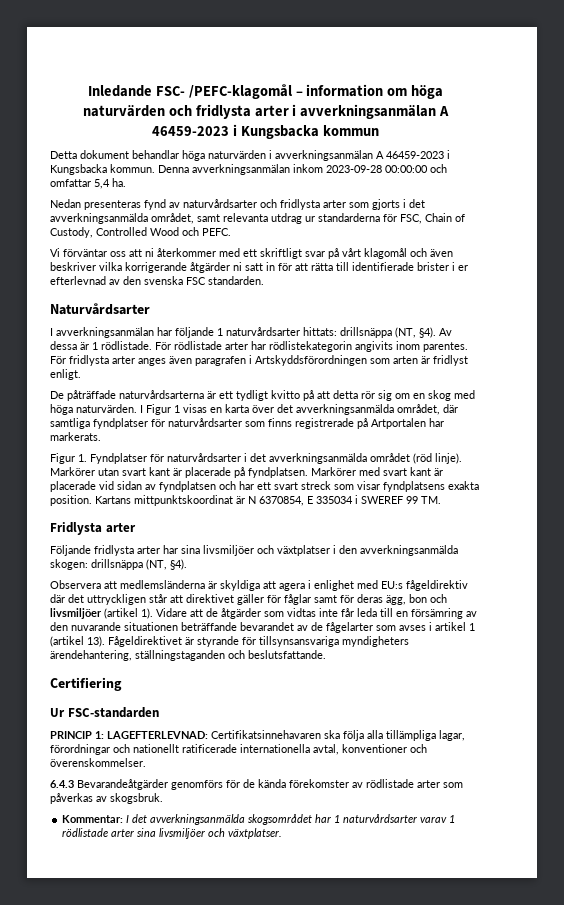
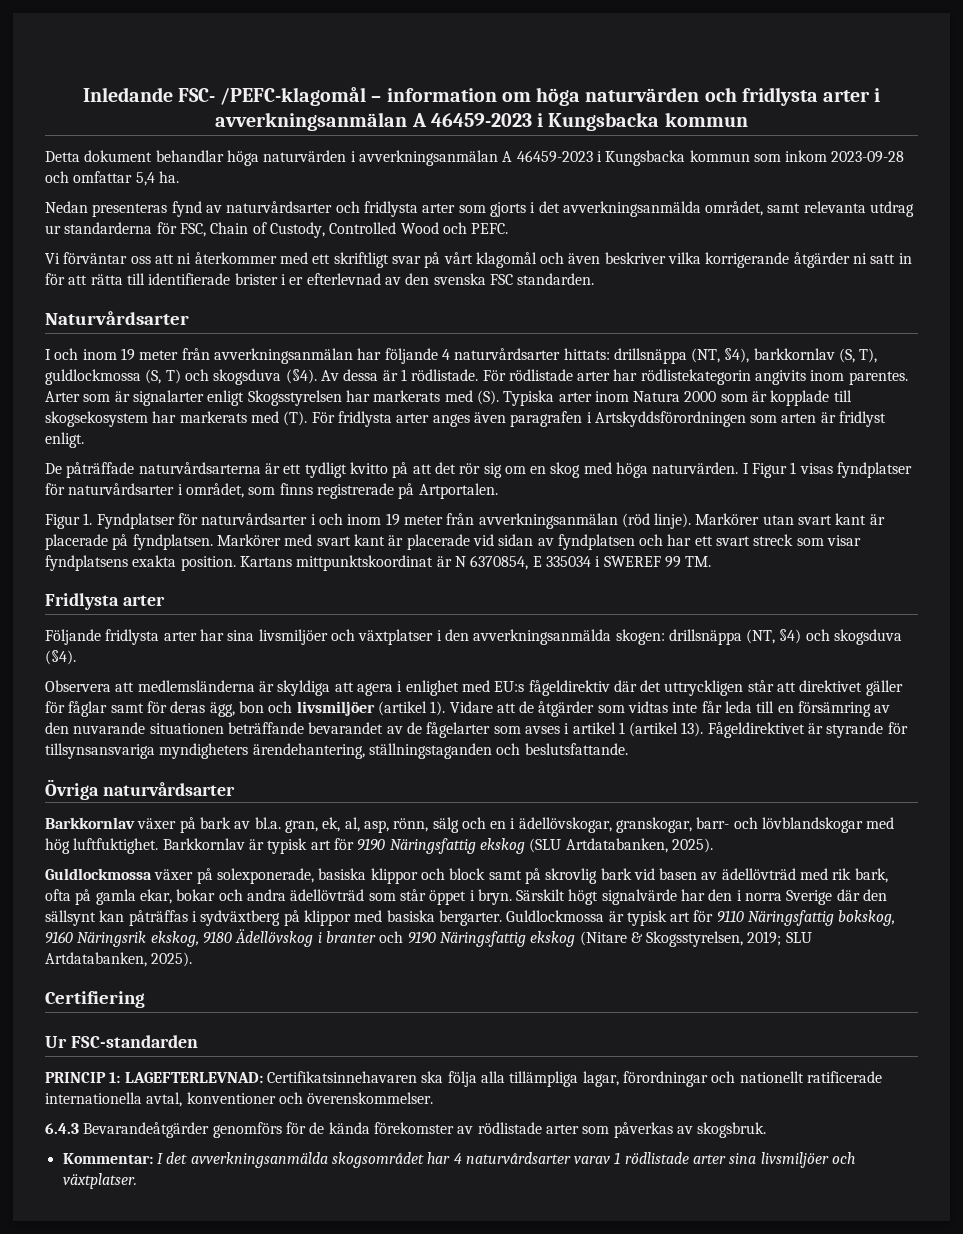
[110,164,290,175] kommun. Denna avverkningsanmälan -> [689,150,781,162] kommun som
[385,165,428,173] 00:00:00 -> (905, 157) none
(53, 332) none -> [54,348,210,361] och inom 19 meter från
[217,328,223,336] 1 -> [441,349,450,360] 4
[419,327,436,338] §4). -> [724,348,878,363] [45,369,317,385] §4), barkkornlav (S, T), guldlockmossa (S, T) och skogsduva (§4).
(468, 347) none -> [45,390,852,406] [45,411,308,427] Arter som är signalarter enligt Skogsstyrelsen har markerats med (S). Typiska arter inom Natura 2000 som är kopplade till skogsekosystem har markerats med (T).
[333,390,358,399] detta -> [434,462,456,474] det
[210,404,458,415] [50,418,90,429] en karta över det avverkningsanmälda området, där samtliga -> (833, 468) none
(242, 422) none -> [177,483,244,498] i området,
[371,418,444,429] [50,432,101,441] Artportalen har markerats. -> [418,483,498,499] Artportalen.
[250,453,410,464] det avverkningsanmälda området -> [318,513,618,529] och inom 19 meter från avverkningsanmälan
[170,559,187,570] §4). -> [779,629,903,645] [45,650,76,665] §4) och skogsduva (§4).
(326, 654) none -> [45,779,235,800] [45,817,895,833] [45,838,713,854] [45,868,888,884] [45,889,888,905] [45,910,896,926] [45,929,812,947] [45,952,193,967] // Övriga naturvårdsarter // Barkkornlav växer på bark av bl.a. gran, ek, al, asp, rönn, sälg och en i ädellövskogar, granskogar, barr- och lövblandskogar med hög luftfuktighet. Barkkornlav är typisk art för 9190 Näringsfattig ekskog (SLU Artdatabanken, 2025). // Guldlockmossa växer på solexponerade, basiska klippor och block samt på skrovlig bark vid basen av ädellövträd med rik bark, ofta på gamla ekar, bokar och andra ädellövträd som står öppet i bryn. Särskilt högt signalvärde har den i norra Sverige där den sällsynt kan påträffas i sydväxtberg på klippor med basiska bergarter. Guldlockmossa är typisk art för 9110 Näringsfattig bokskog, 9160 Näringsrik ekskog, 9180 Ädellövskog i branter och 9190 Näringsfattig ekskog (Nitare & Skogsstyrelsen, 2019; SLU Artdatabanken, 2025).
[334,815,341,823] 1 -> [453,1153,462,1164] 4

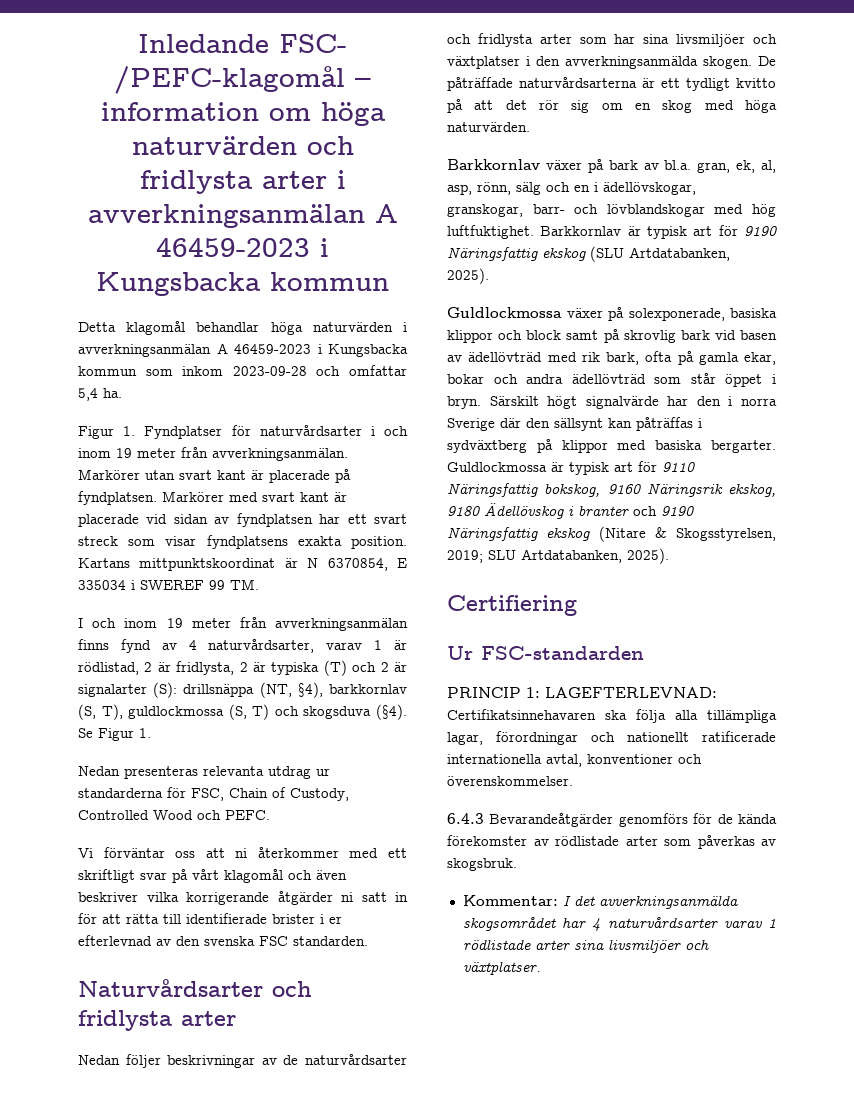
[84,150,153,162] dokument -> [126,321,186,335] klagomål
[45,201,801,217] Nedan presenteras fynd av naturvårdsarter och fridlysta arter som gjorts i det avverkningsanmälda området, samt -> [78,425,408,439] [78,447,348,461] [78,469,351,483] [78,491,347,505] [78,513,407,527] [78,535,407,549] [78,558,407,571] [78,579,259,590] [78,617,408,631] [78,639,407,653] [78,660,407,676] [78,682,407,698] [78,704,407,720] [78,728,151,741] [78,766,198,779] Figur 1. Fyndplatser för naturvårdsarter i och inom 19 meter från avverkningsanmälan. Markörer utan svart kant är placerade på fyndplatsen. Markörer med svart kant är placerade vid sidan av fyndplatsen har ett svart streck som visar fyndplatsens exakta position. Kartans mittpunktskoordinat är N 6370854, E 335034 i SWEREF 99 TM. // I och inom 19 meter från avverkningsanmälan finns fynd av 4 naturvårdsarter, varav 1 är rödlistad, 2 är fridlysta, 2 är typiska (T) och 2 är signalarter (S): drillsnäppa (NT, §4), barkkornlav (S, T), guldlockmossa (S, T) och skogsduva (§4). Se Figur 1. // Nedan presenteras
[45,348,878,364] [45,369,908,385] [45,390,852,406] [45,411,887,427] [45,432,84,448] // I och inom 19 meter från avverkningsanmälan har följande 4 naturvårdsarter hittats: drillsnäppa (NT, §4), barkkornlav (S, T), guldlockmossa (S, T) och skogsduva (§4). Av dessa är 1 rödlistade. För rödlistade arter har rödlistekategorin angivits inom parentes. Arter som är signalarter enligt Skogsstyrelsen har markerats med (S). Typiska arter inom Natura 2000 som är kopplade till skogsekosystem har markerats med (T). För fridlysta arter anges även paragrafen i Artskyddsförordningen som arten är fridlyst enligt. // -> [272,981,312,997] [78,1010,236,1031] [78,1054,407,1068] [447,33,777,47] [447,56,752,69] och fridlysta arter // Nedan följer beskrivningar av de naturvårdsarter och fridlysta arter som har sina livsmiljöer och växtplatser i den avverkningsanmälda skogen.
[742,462,913,478] [45,483,498,499] [45,513,885,529] [45,534,862,550] [45,555,712,571] [45,593,165,610] [45,629,903,645] [45,650,76,665] [45,680,903,696] [45,701,891,717] [45,722,908,738] [45,743,628,759] [45,779,235,800] I Figur 1 visas fyndplatser för naturvårdsarter i området, som finns registrerade på Artportalen. // Figur 1. Fyndplatser för naturvårdsarter i och inom 19 meter från avverkningsanmälan (röd linje). Markörer utan svart kant är placerade på fyndplatsen. Markörer med svart kant är placerade vid sidan av fyndplatsen och har ett svart streck som visar fyndplatsens exakta position. Kartans mittpunktskoordinat är N 6370854, E 335034 i SWEREF 99 TM. // Fridlysta arter // Följande fridlysta arter har sina livsmiljöer och växtplatser i den avverkningsanmälda skogen: drillsnäppa (NT, §4) och skogsduva (§4). // Observera att medlemsländerna är skyldiga att agera i enlighet med EU:s fågeldirektiv där det uttryckligen står att direktivet gäller för fåglar samt för deras ägg, bon och livsmiljöer (artikel 1). Vidare att de åtgärder som vidtas inte får leda till en försämring av den nuvarande situationen beträffande bevarandet av de fågelarter som avses i artikel 1 (artikel 13). Fågeldirektivet är styrande för tillsynsansvariga myndigheters ärendehantering, ställningstaganden och beslutsfattande. // Övriga naturvårdsarter -> (530, 127) none

